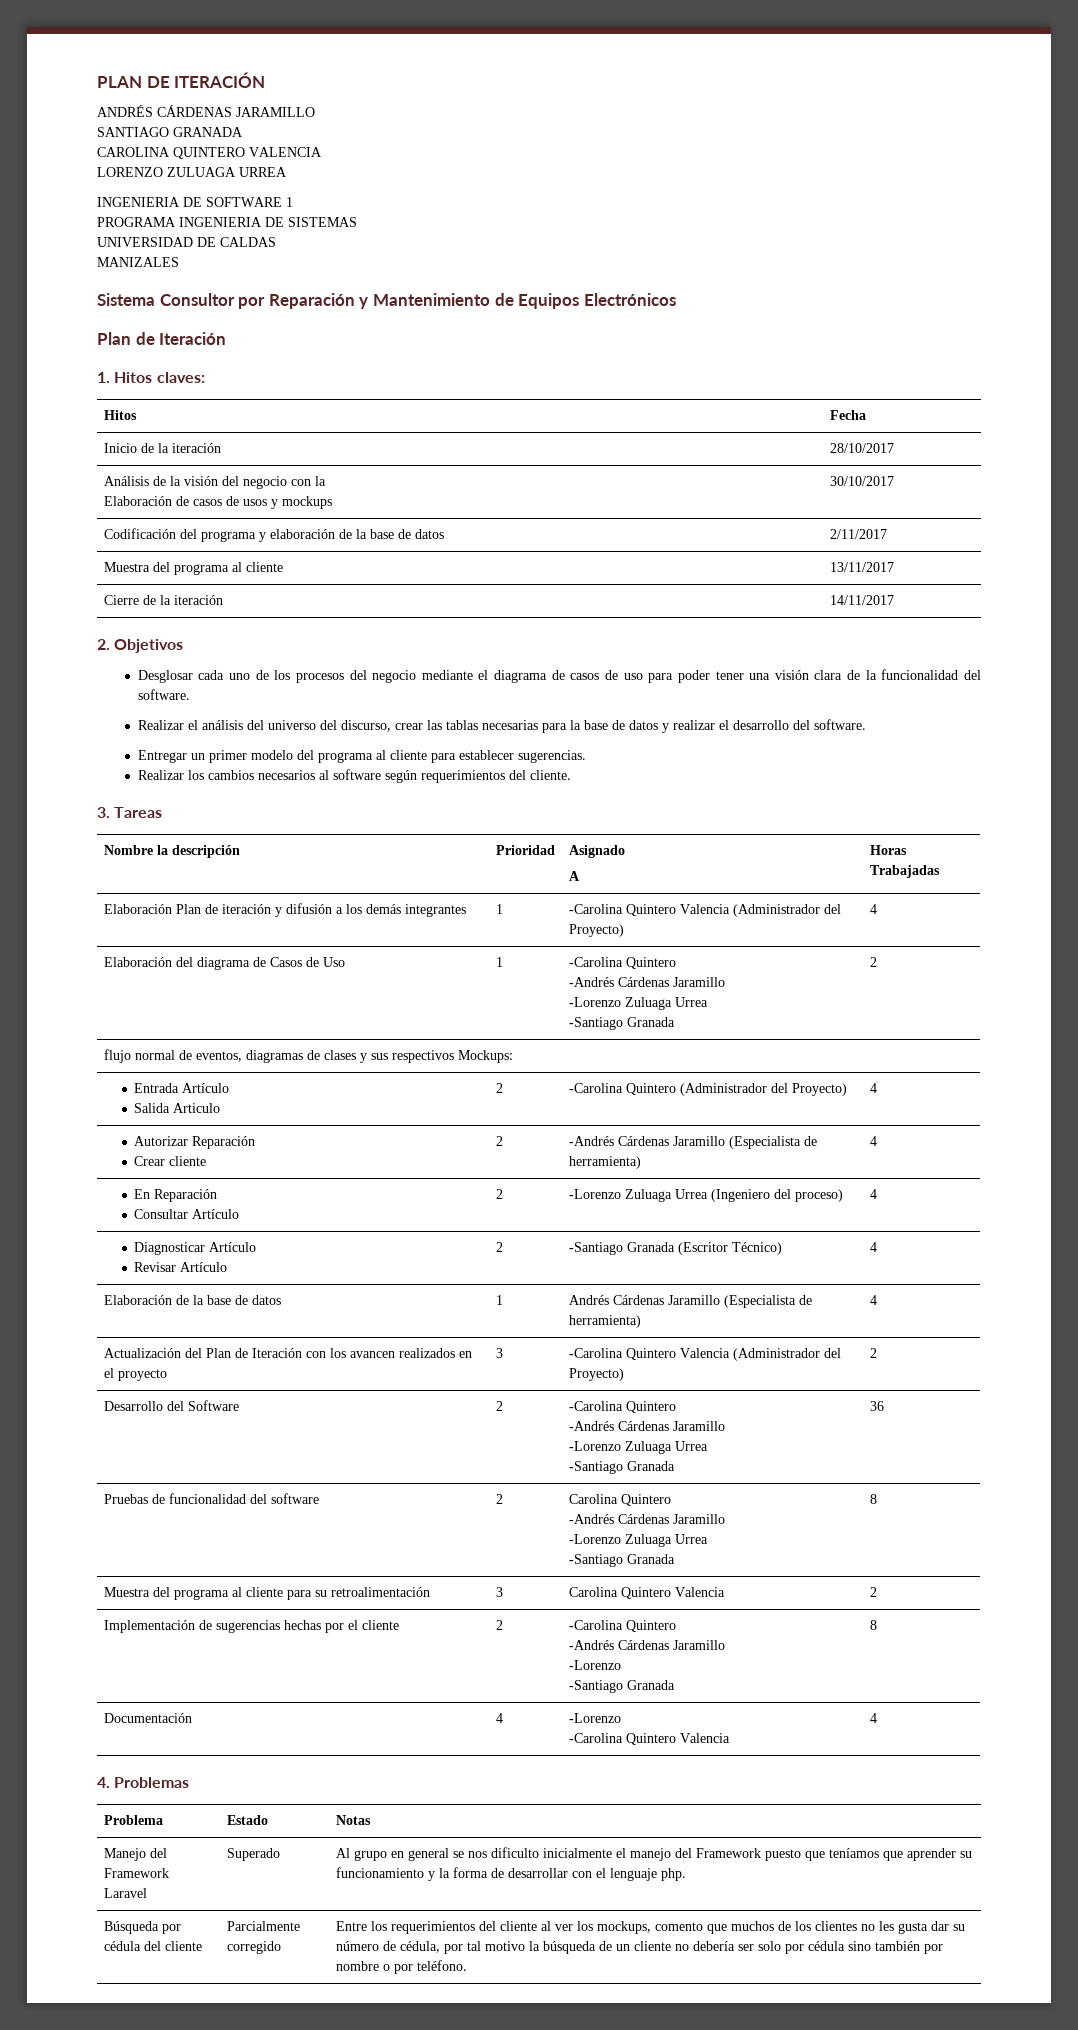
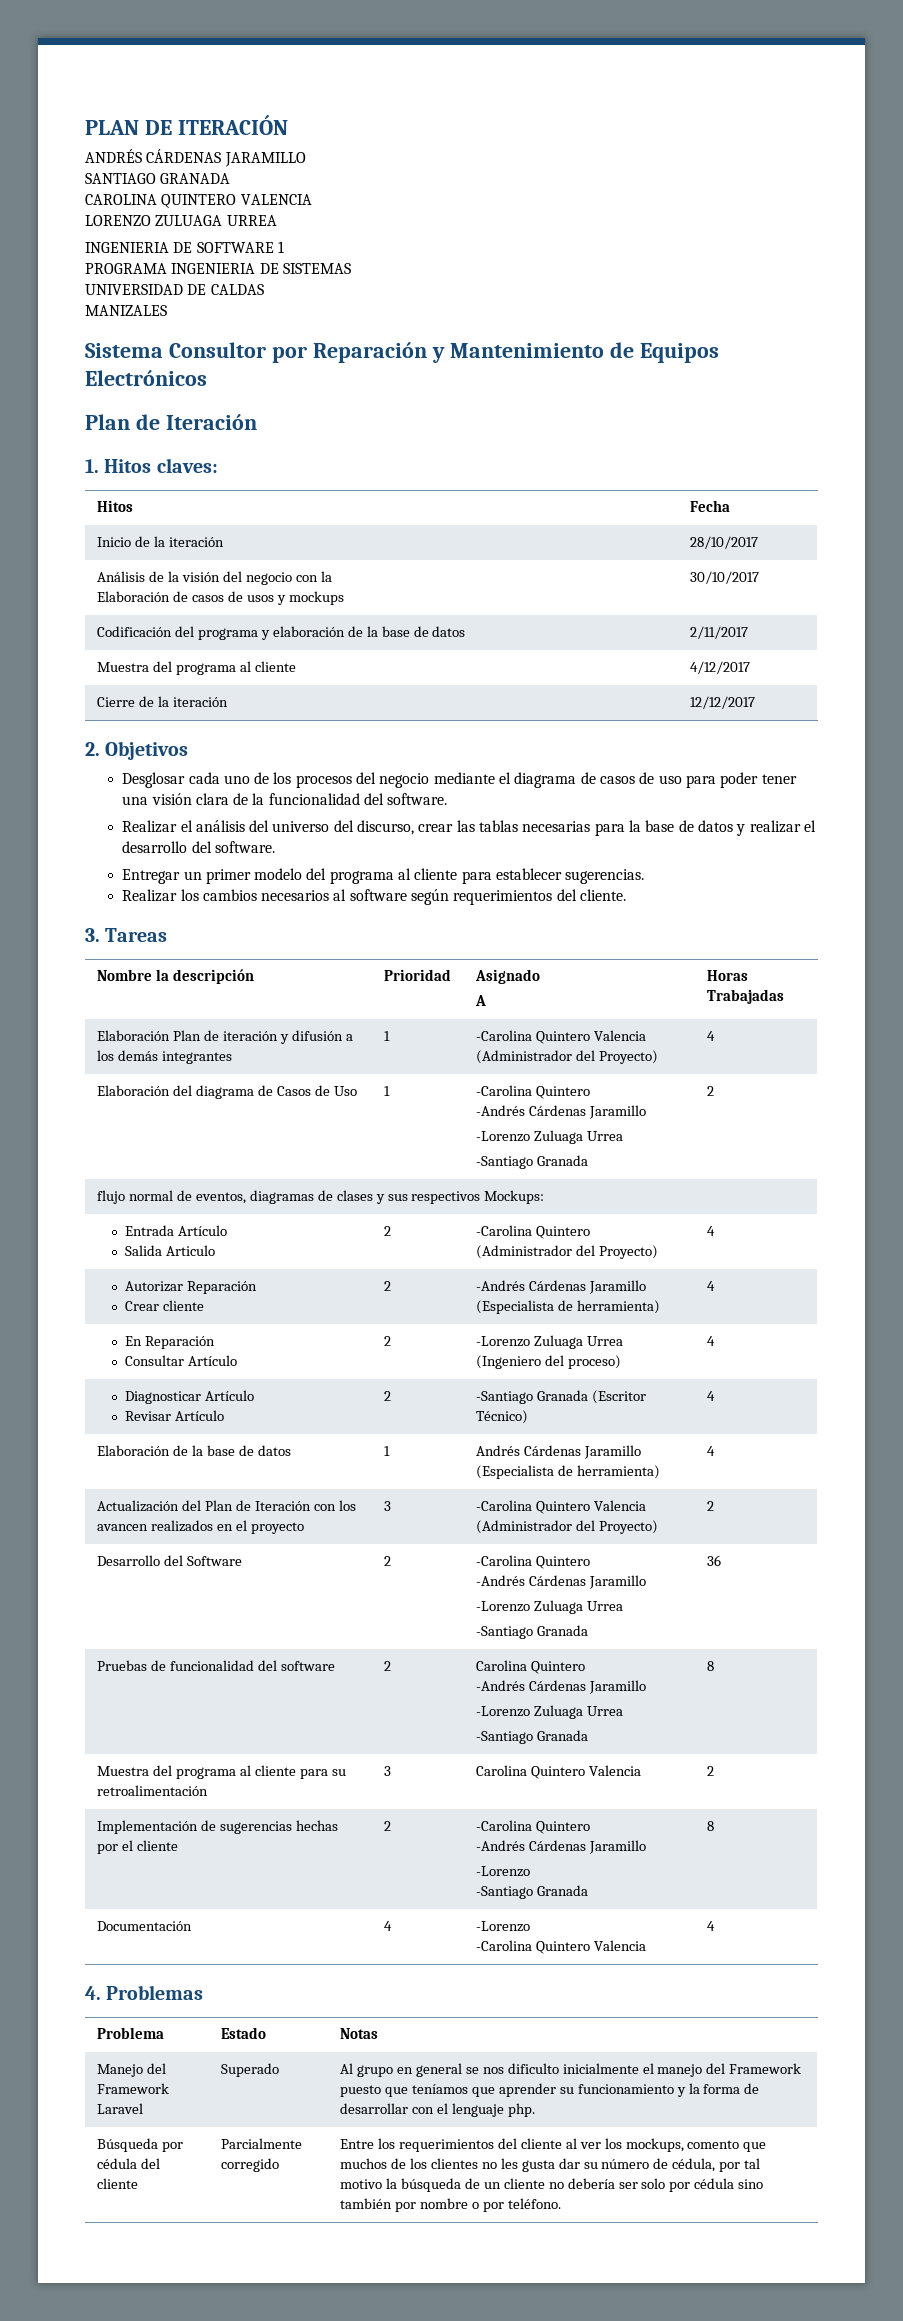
[829,562,894,572] 13/11/2017 -> [690,661,751,674] 4/12/2017
[829,595,894,605] 14/11/2017 -> [690,696,756,709] 12/12/2017

